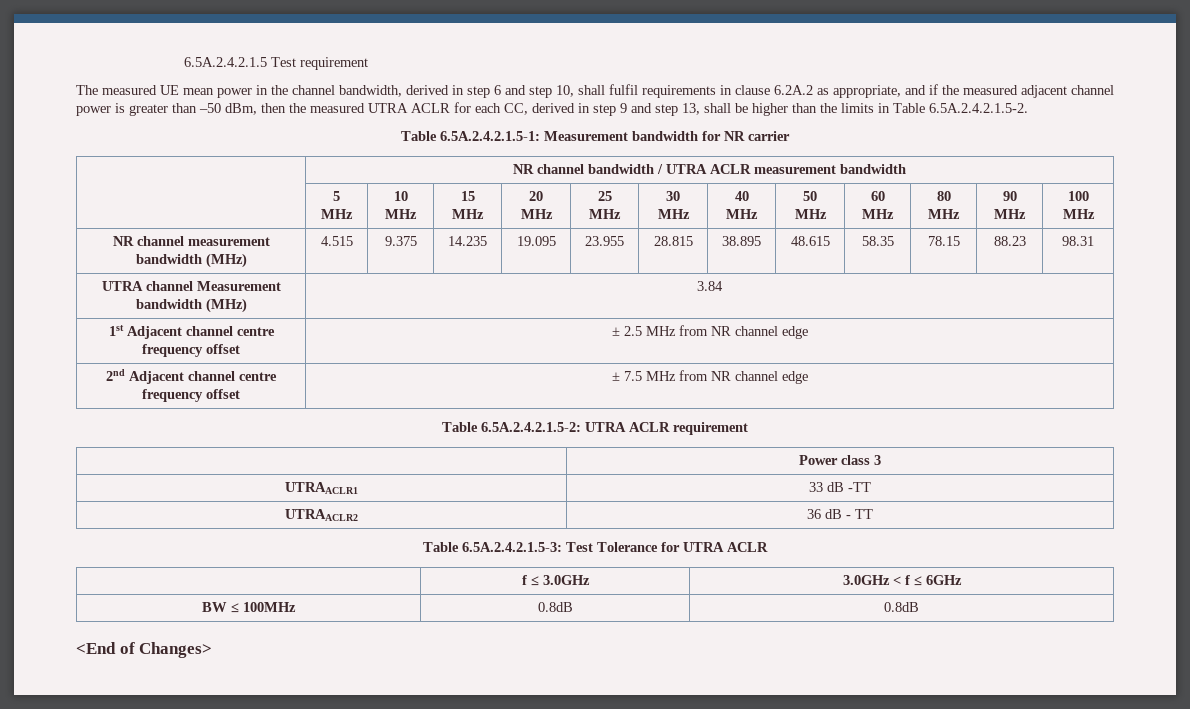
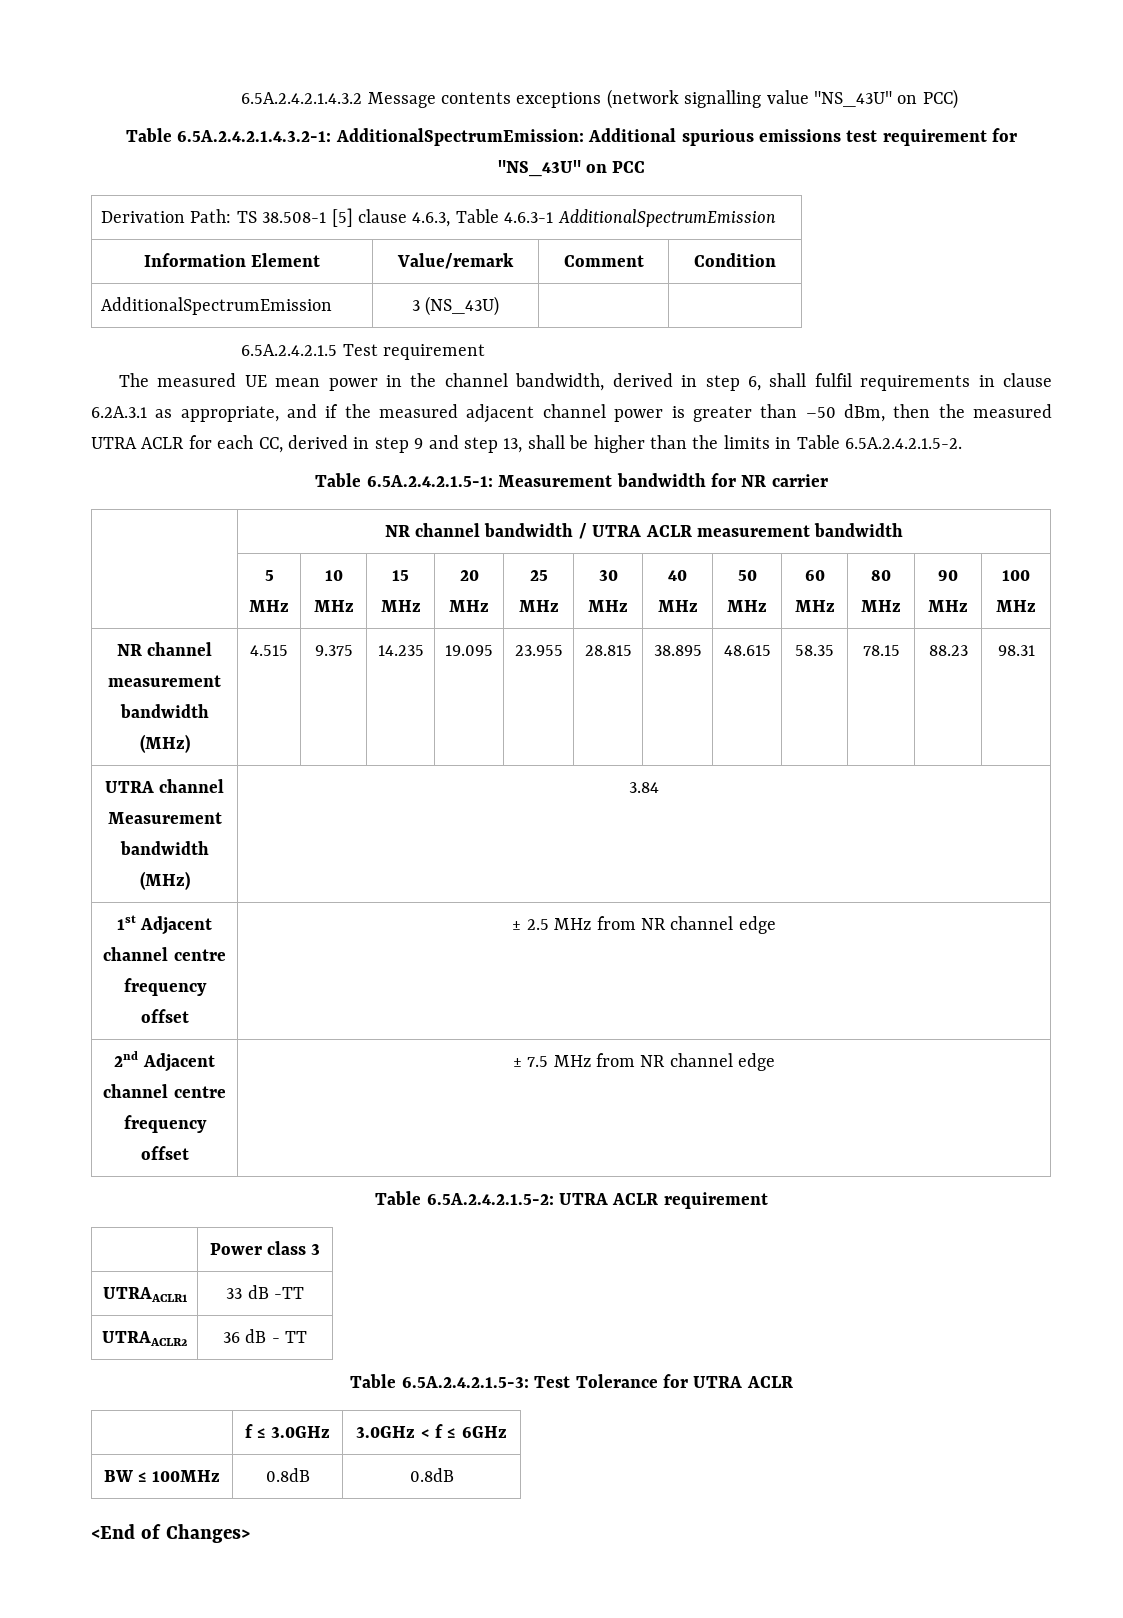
(184, 62) none -> [241,89,958,109] [125,128,1018,146] [497,160,646,177] [101,208,776,227] [143,253,321,267] [397,253,514,269] [563,255,644,267] [694,253,776,267] [101,297,333,315] [411,296,500,316] 6.5A.2.4.2.1.4.3.2 Message contents exceptions (network signalling value "NS_43U" on PCC) // Table 6.5A.2.4.2.1.4.3.2-1: AdditionalSpectrumEmission: Additional spurious emissions test requirement for "NS_43U" on PCC // Derivation Path: TS 38.508-1 [5] clause 4.6.3, Table 4.6.3-1 AdditionalSpectrumEmission // Information Element | Value/remark | Comment | Condition // AdditionalSpectrumEmission | 3 (NS_43U) | | //
[494,85,574,98] 6 and step 10, -> [747,376,761,391] 6,
[774,85,813,95] 6.2A.2 -> [91,406,147,418] 6.2A.3.1

